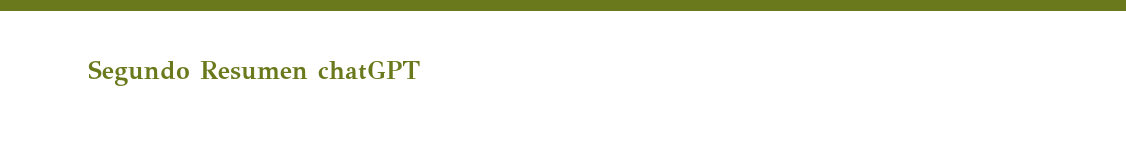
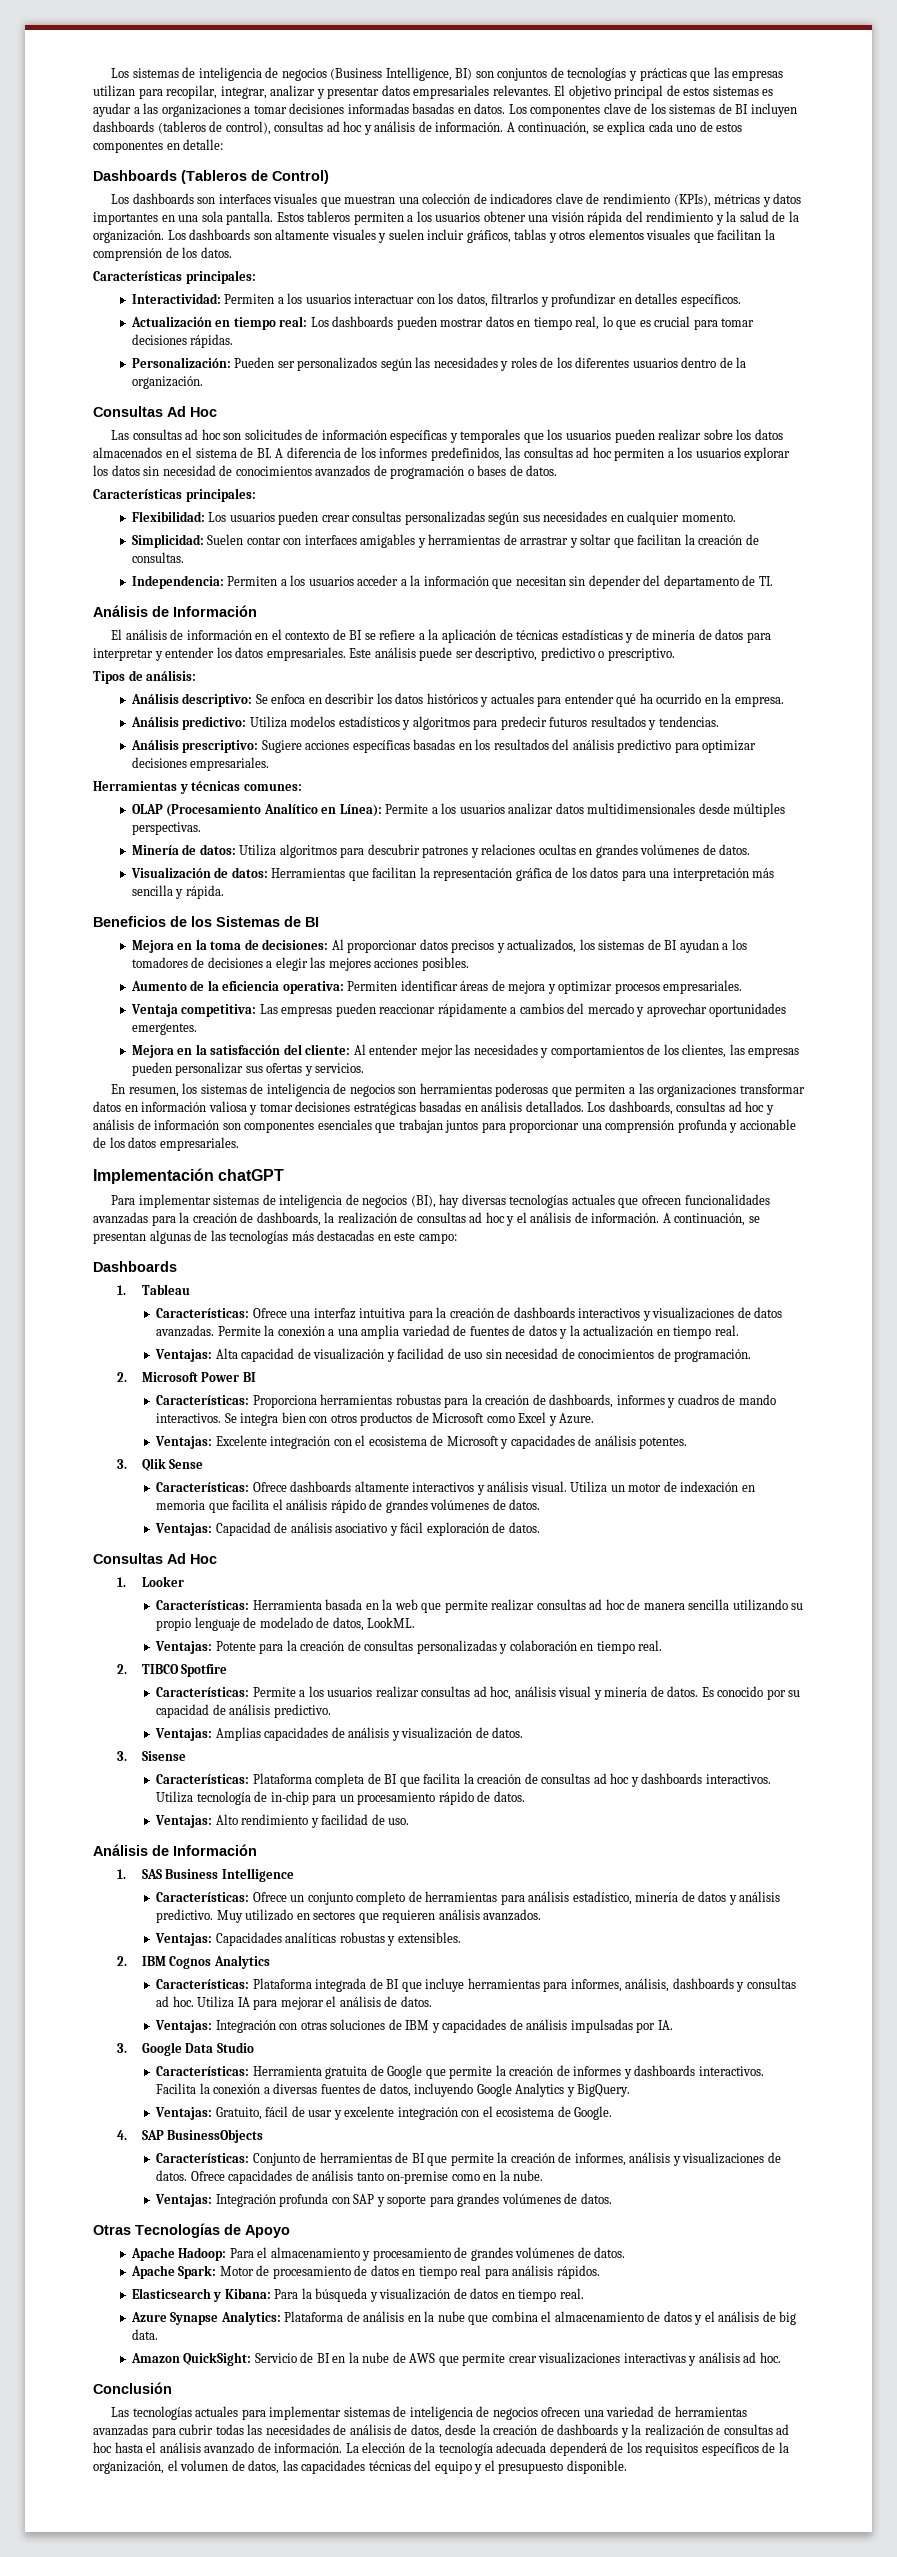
[88,60,420,86] Segundo Resumen chatGPT -> [111,67,784,81] [93,85,774,99] [93,103,797,117] [93,121,743,135] [93,139,224,153] [93,170,329,184] [111,193,802,207] [93,211,799,225] [93,229,775,243] [93,247,232,261] [93,270,256,284] [131,293,741,307] [130,316,755,330] [131,334,234,348] [131,357,747,371] [131,376,203,389] [93,406,217,417] [111,429,783,443] [93,447,791,461] [93,465,558,479] [93,488,256,502] [131,511,736,525] [131,534,759,548] [131,552,184,563] [131,575,773,589] [93,605,257,617] [111,629,771,643] [93,647,675,661] [93,670,197,684] [130,693,784,707] [130,716,719,730] [130,739,757,753] [131,757,270,771] [93,781,302,794] [131,803,786,817] [131,822,201,835] [131,844,751,858] [130,867,775,881] [131,885,224,899] [93,916,319,927] [131,939,747,953] [131,957,469,971] [130,980,743,994] [130,1003,787,1017] [131,1023,197,1035] [131,1044,800,1058] [131,1062,365,1076] [111,1083,805,1097] [93,1101,774,1115] [93,1119,796,1133] [93,1137,239,1151] [93,1168,285,1184] [111,1194,770,1208] [93,1212,760,1226] [93,1230,457,1244] [93,1261,177,1272] [117,1284,190,1295] [156,1307,783,1321] [156,1325,739,1339] [155,1348,752,1362] [117,1372,256,1382] [156,1394,776,1408] [156,1412,595,1426] [155,1435,688,1449] [117,1458,204,1471] [156,1481,755,1495] [156,1499,541,1513] [155,1522,540,1536] [93,1553,217,1564] [117,1576,184,1587] [156,1599,804,1613] [156,1617,416,1631] [155,1640,663,1654] [117,1664,228,1677] [156,1686,801,1700] [156,1704,331,1718] [155,1727,524,1741] [117,1751,186,1761] [156,1773,771,1787] [156,1791,525,1805] [155,1814,410,1828] [93,1844,257,1856] [117,1868,294,1882] [156,1891,781,1905] [156,1909,542,1923] [155,1932,461,1946] [117,1955,270,1969] [156,1978,796,1992] [156,1996,432,2010] [155,2019,673,2033] [117,2042,254,2056] [156,2065,764,2079] [156,2083,631,2097] [155,2106,613,2120] [117,2129,264,2143] [156,2152,781,2166] [156,2170,544,2184] [155,2193,612,2207] [93,2223,290,2238] [130,2247,626,2261] [130,2265,600,2279] [131,2288,584,2302] [130,2311,797,2325] [131,2329,158,2340] [130,2352,781,2366] [93,2382,172,2394] [111,2406,747,2420] [93,2424,790,2438] [93,2442,789,2456] [93,2460,627,2474] Los sistemas de inteligencia de negocios (Business Intelligence, BI) son conjuntos de tecnologías y prácticas que las empresas utilizan para recopilar, integrar, analizar y presentar datos empresariales relevantes. El objetivo principal de estos sistemas es ayudar a las organizaciones a tomar decisiones informadas basadas en datos. Los componentes clave de los sistemas de BI incluyen dashboards (tableros de control), consultas ad hoc y análisis de información. A continuación, se explica cada uno de estos componentes en detalle: // Dashboards (Tableros de Control) // Los dashboards son interfaces visuales que muestran una colección de indicadores clave de rendimiento (KPIs), métricas y datos importantes en una sola pantalla. Estos tableros permiten a los usuarios obtener una visión rápida del rendimiento y la salud de la organización. Los dashboards son altamente visuales y suelen incluir gráficos, tablas y otros elementos visuales que facilitan la comprensión de los datos. // Características principales: // Interactividad: Permiten a los usuarios interactuar con los datos, filtrarlos y profundizar en detalles específicos. // Actualización en tiempo real: Los dashboards pueden mostrar datos en tiempo real, lo que es crucial para tomar decisiones rápidas. // Personalización: Pueden ser personalizados según las necesidades y roles de los diferentes usuarios dentro de la organización. // Consultas Ad Hoc // Las consultas ad hoc son solicitudes de información específicas y temporales que los usuarios pueden realizar sobre los datos almacenados en el sistema de BI. A diferencia de los informes predefinidos, las consultas ad hoc permiten a los usuarios explorar los datos sin necesidad de conocimientos avanzados de programación o bases de datos. // Características principales: // Flexibilidad: Los usuarios pueden crear consultas personalizadas según sus necesidades en cualquier momento. // Simplicidad: Suelen contar con interfaces amigables y herramientas de arrastrar y soltar que facilitan la creación de consultas. // Independencia: Permiten a los usuarios acceder a la información que necesitan sin depender del departamento de TI. // Análisis de Información // El análisis de información en el contexto de BI se refiere a la aplicación de técnicas estadísticas y de minería de datos para interpretar y entender los datos empresariales. Este análisis puede ser descriptivo, predictivo o prescriptivo. // Tipos de análisis: // Análisis descriptivo: Se enfoca en describir los datos históricos y actuales para entender qué ha ocurrido en la empresa. // Análisis predictivo: Utiliza modelos estadísticos y algoritmos para predecir futuros resultados y tendencias. // Análisis prescriptivo: Sugiere acciones específicas basadas en los resultados del análisis predictivo para optimizar decisiones empresariales. // Herramientas y técnicas comunes: // OLAP (Procesamiento Analítico en Línea): Permite a los usuarios analizar datos multidimensionales desde múltiples perspectivas. // Minería de datos: Utiliza algoritmos para descubrir patrones y relaciones ocultas en grandes volúmenes de datos. // Visualización de datos: Herramientas que facilitan la representación gráfica de los datos para una interpretación más sencilla y rápida. // Beneficios de los Sistemas de BI // Mejora en la toma de decisiones: Al proporcionar datos precisos y actualizados, los sistemas de BI ayudan a los tomadores de decisiones a elegir las mejores acciones posibles. // Aumento de la eficiencia operativa: Permiten identificar áreas de mejora y optimizar procesos empresariales. // Ventaja competitiva: Las empresas pueden reaccionar rápidamente a cambios del mercado y aprovechar oportunidades emergentes. // Mejora en la satisfacción del cliente: Al entender mejor las necesidades y comportamientos de los clientes, las empresas pueden personalizar sus ofertas y servicios. // En resumen, los sistemas de inteligencia de negocios son herramientas poderosas que permiten a las organizaciones transformar datos en información valiosa y tomar decisiones estratégicas basadas en análisis detallados. Los dashboards, consultas ad hoc y análisis de información son componentes esenciales que trabajan juntos para proporcionar una comprensión profunda y accionable de los datos empresariales. // Implementación chatGPT // Para implementar sistemas de inteligencia de negocios (BI), hay diversas tecnologías actuales que ofrecen funcionalidades avanzadas para la creación de dashboards, la realización de consultas ad hoc y el análisis de información. A continuación, se presentan algunas de las tecnologías más destacadas en este campo: // Dashboards // 1. Tableau // Características: Ofrece una interfaz intuitiva para la creación de dashboards interactivos y visualizaciones de datos avanzadas. Permite la conexión a una amplia variedad de fuentes de datos y la actualización en tiempo real. // Ventajas: Alta capacidad de visualización y facilidad de uso sin necesidad de conocimientos de programación. // 2. Microsoft Power BI // Características: Proporciona herramientas robustas para la creación de dashboards, informes y cuadros de mando interactivos. Se integra bien con otros productos de Microsoft como Excel y Azure. // Ventajas: Excelente integración con el ecosistema de Microsoft y capacidades de análisis potentes. // 3. Qlik Sense // Características: Ofrece dashboards altamente interactivos y análisis visual. Utiliza un motor de indexación en memoria que facilita el análisis rápido de grandes volúmenes de datos. // Ventajas: Capacidad de análisis asociativo y fácil exploración de datos. // Consultas Ad Hoc // 1. Looker // Características: Herramienta basada en la web que permite realizar consultas ad hoc de manera sencilla utilizando su propio lenguaje de modelado de datos, LookML. // Ventajas: Potente para la creación de consultas personalizadas y colaboración en tiempo real. // 2. TIBCO Spotfire // Características: Permite a los usuarios realizar consultas ad hoc, análisis visual y minería de datos. Es conocido por su capacidad de análisis predictivo. // Ventajas: Amplias capacidades de análisis y visualización de datos. // 3. Sisense // Características: Plataforma completa de BI que facilita la creación de consultas ad hoc y dashboards interactivos. Utiliza tecnología de in-chip para un procesamiento rápido de datos. // Ventajas: Alto rendimiento y facilidad de uso. // Análisis de Información // 1. SAS Business Intelligence // Características: Ofrece un conjunto completo de herramientas para análisis estadístico, minería de datos y análisis predictivo. Muy utilizado en sectores que requieren análisis avanzados. // Ventajas: Capacidades analíticas robustas y extensibles. // 2. IBM Cognos Analytics // Características: Plataforma integrada de BI que incluye herramientas para informes, análisis, dashboards y consultas ad hoc. Utiliza IA para mejorar el análisis de datos. // Ventajas: Integración con otras soluciones de IBM y capacidades de análisis impulsadas por IA. // 3. Google Data Studio // Características: Herramienta gratuita de Google que permite la creación de informes y dashboards interactivos. Facilita la conexión a diversas fuentes de datos, incluyendo Google Analytics y BigQuery. // Ventajas: Gratuito, fácil de usar y excelente integración con el ecosistema de Google. // 4. SAP BusinessObjects // Características: Conjunto de herramientas de BI que permite la creación de informes, análisis y visualizaciones de datos. Ofrece capacidades de análisis tanto on-premise como en la nube. // Ventajas: Integración profunda con SAP y soporte para grandes volúmenes de datos. // Otras Tecnologías de Apoyo // Apache Hadoop: Para el almacenamiento y procesamiento de grandes volúmenes de datos. // Apache Spark: Motor de procesamiento de datos en tiempo real para análisis rápidos. // Elasticsearch y Kibana: Para la búsqueda y visualización de datos en tiempo real. // Azure Synapse Analytics: Plataforma de análisis en la nube que combina el almacenamiento de datos y el análisis de big data. // Amazon QuickSight: Servicio de BI en la nube de AWS que permite crear visualizaciones interactivas y análisis ad hoc. // Conclusión // Las tecnologías actuales para implementar sistemas de inteligencia de negocios ofrecen una variedad de herramientas avanzadas para cubrir todas las necesidades de análisis de datos, desde la creación de dashboards y la realización de consultas ad hoc hasta el análisis avanzado de información. La elección de la tecnología adecuada dependerá de los requisitos específicos de la organización, el volumen de datos, las capacidades técnicas del equipo y el presupuesto disponible.

